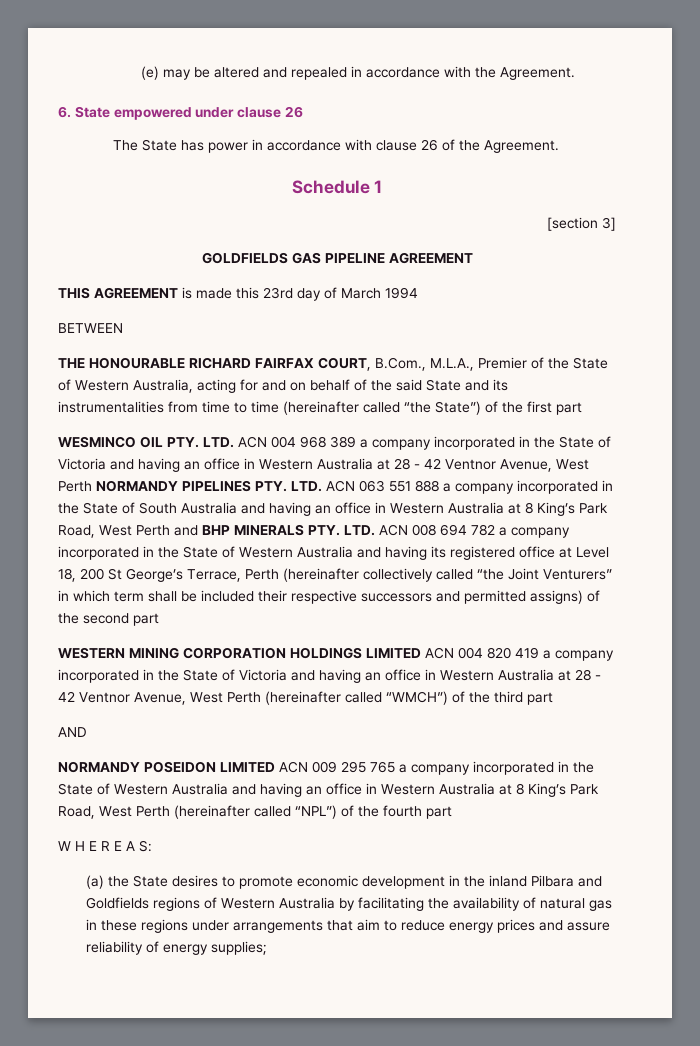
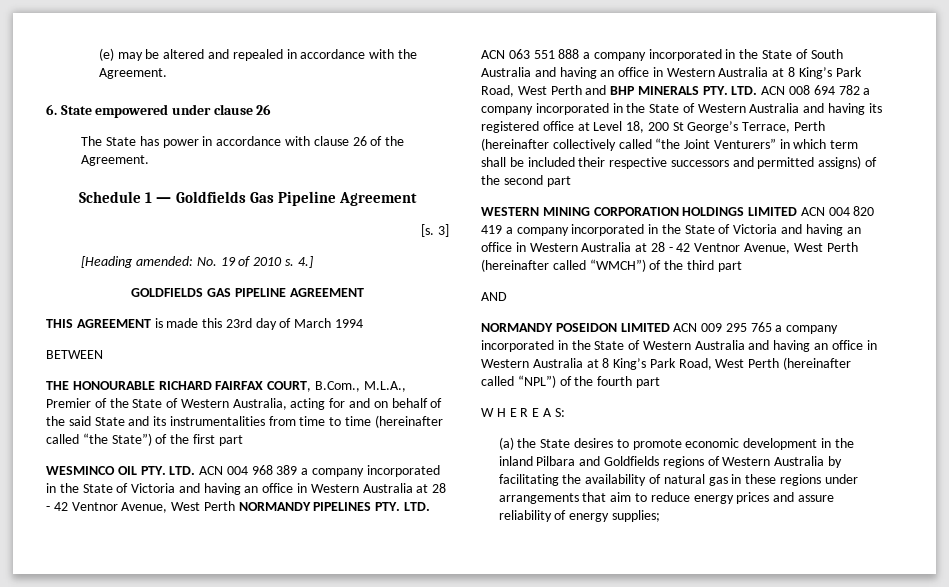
[547,217,616,231] // [section 3] -> [156,191,417,206] [421,224,449,237] [81,256,313,268] — Goldfields Gas Pipeline Agreement // [s. 3] // [Heading amended: No. 19 of 2010 s. 4.]

